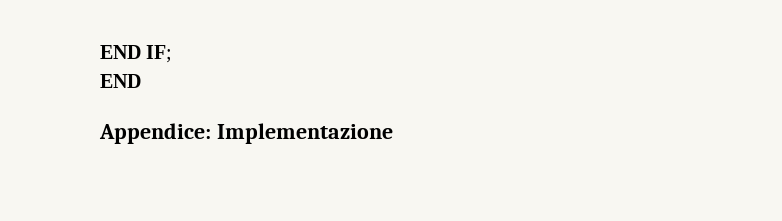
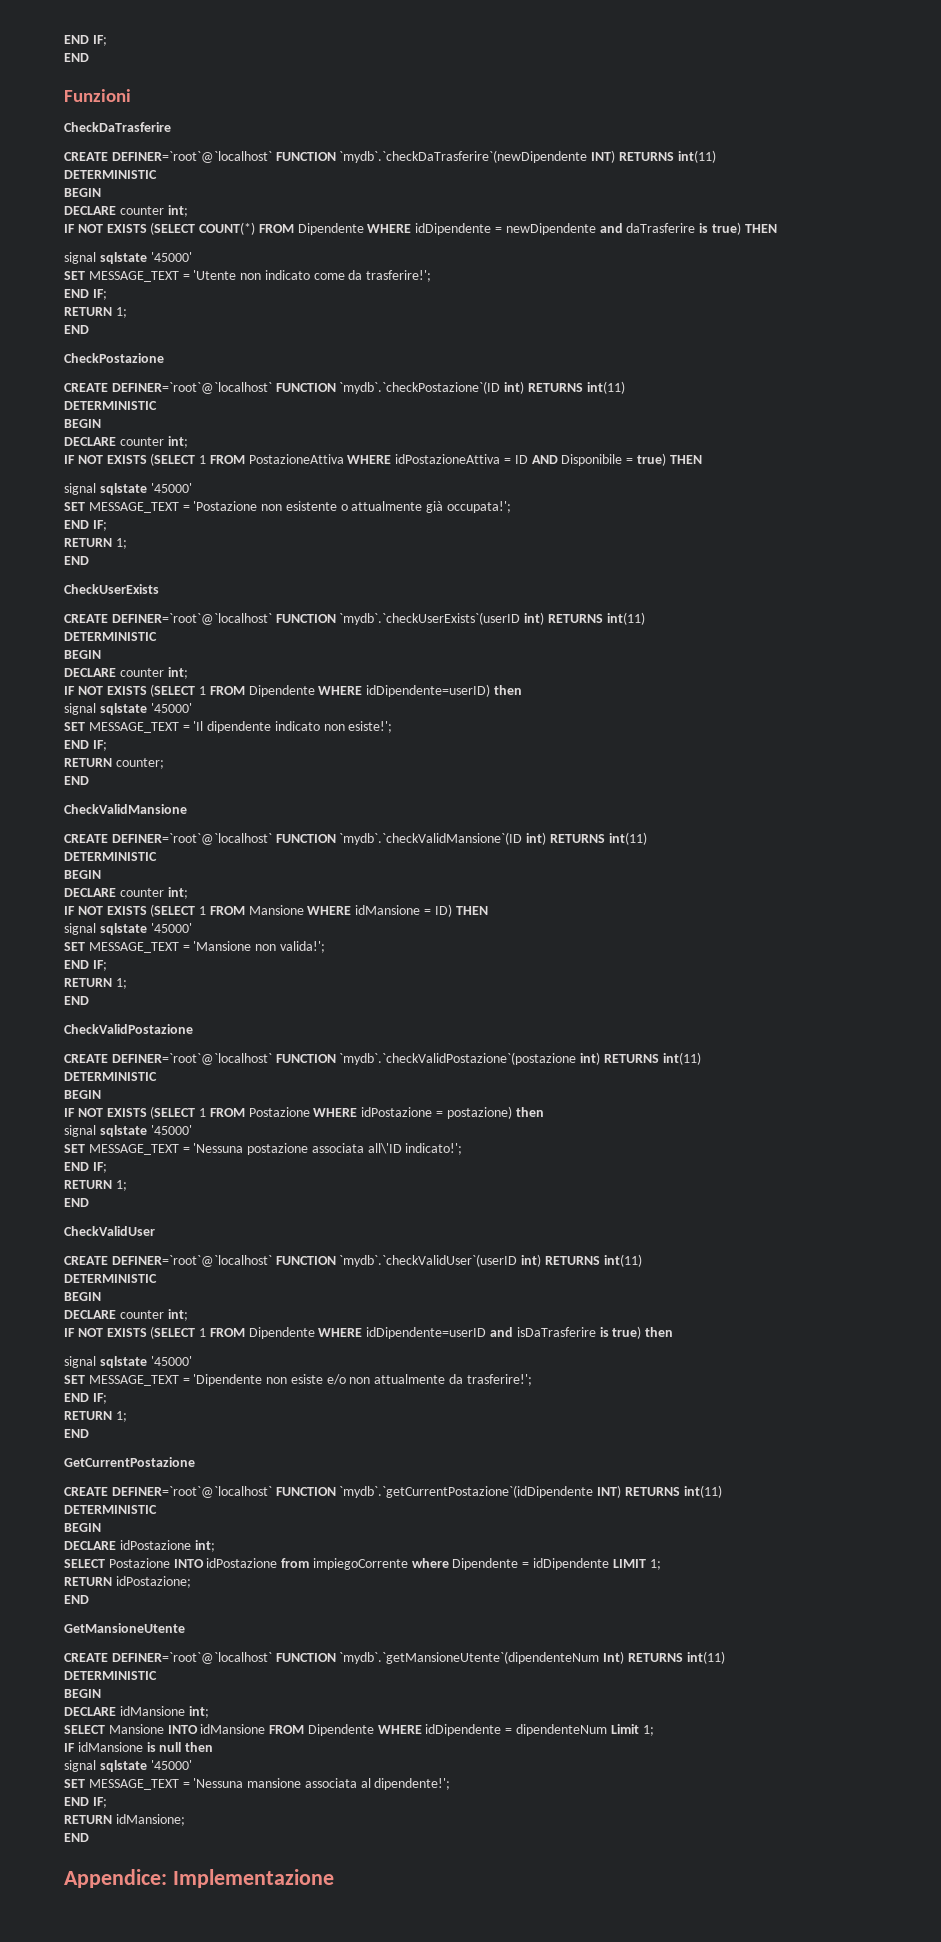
(141, 81) none -> [64,89,131,102] [64,122,171,132] [64,150,716,163] [64,170,157,179] [64,188,101,197] [64,205,188,217] [64,222,777,235] [64,252,192,264] [64,270,432,282] [64,289,107,300] [64,307,127,318] [64,325,89,334] [64,353,164,363] [64,381,625,394] [64,401,157,410] [64,419,101,428] [64,436,188,448] [64,453,702,466] [64,483,192,495] [64,501,512,513] [64,520,107,531] [64,538,127,549] [64,556,89,565] [64,584,159,594] [64,612,645,625] [64,632,157,641] [64,650,101,659] [64,667,188,679] [64,684,523,697] [64,703,192,715] [64,721,393,733] [64,740,107,751] [64,758,164,769] [64,776,89,785] [64,804,187,814] [64,832,647,845] [64,852,157,861] [64,870,101,879] [64,887,188,899] [64,904,488,917] [64,923,192,935] [64,941,325,953] [64,960,107,971] [64,978,127,989] [64,996,89,1005] [64,1024,193,1034] [64,1052,701,1065] [64,1072,157,1081] [64,1090,101,1099] [64,1106,544,1119] [64,1125,192,1137] [64,1143,463,1155] [64,1162,107,1173] [64,1180,127,1191] [64,1198,89,1207] [64,1226,155,1236] [64,1254,642,1267] [64,1274,157,1283] [64,1292,101,1301] [64,1309,188,1321] [64,1326,674,1339] [64,1356,192,1368] [64,1374,532,1386] [64,1393,107,1404] [64,1411,127,1422] [64,1429,89,1438] [64,1457,195,1467] [64,1485,722,1498] [64,1505,157,1514] [64,1523,101,1532] [64,1540,215,1552] [64,1558,661,1570] [64,1576,191,1588] [64,1595,89,1604] [64,1623,185,1633] [64,1651,725,1664] [64,1671,157,1680] [64,1689,101,1698] [64,1706,209,1718] [64,1724,654,1736] [64,1742,214,1752] [64,1760,192,1772] [64,1778,451,1790] [64,1797,107,1808] [64,1814,185,1826] [64,1833,89,1842] // Funzioni // CheckDaTrasferire // CREATE DEFINER=`root`@`localhost` FUNCTION `mydb`.`checkDaTrasferire`(newDipendente INT) RETURNS int(11) // DETERMINISTIC // BEGIN // DECLARE counter int; // IF NOT EXISTS (SELECT COUNT(*) FROM Dipendente WHERE idDipendente = newDipendente and daTrasferire is true) THEN // signal sqlstate '45000' // SET MESSAGE_TEXT = 'Utente non indicato come da trasferire!'; // END IF; // RETURN 1; // END // CheckPostazione // CREATE DEFINER=`root`@`localhost` FUNCTION `mydb`.`checkPostazione`(ID int) RETURNS int(11) // DETERMINISTIC // BEGIN // DECLARE counter int; // IF NOT EXISTS (SELECT 1 FROM PostazioneAttiva WHERE idPostazioneAttiva = ID AND Disponibile = true) THEN // signal sqlstate '45000' // SET MESSAGE_TEXT = 'Postazione non esistente o attualmente già occupata!'; // END IF; // RETURN 1; // END // CheckUserExists // CREATE DEFINER=`root`@`localhost` FUNCTION `mydb`.`checkUserExists`(userID int) RETURNS int(11) // DETERMINISTIC // BEGIN // DECLARE counter int; // IF NOT EXISTS (SELECT 1 FROM Dipendente WHERE idDipendente=userID) then // signal sqlstate '45000' // SET MESSAGE_TEXT = 'Il dipendente indicato non esiste!'; // END IF; // RETURN counter; // END // CheckValidMansione // CREATE DEFINER=`root`@`localhost` FUNCTION `mydb`.`checkValidMansione`(ID int) RETURNS int(11) // DETERMINISTIC // BEGIN // DECLARE counter int; // IF NOT EXISTS (SELECT 1 FROM Mansione WHERE idMansione = ID) THEN // signal sqlstate '45000' // SET MESSAGE_TEXT = 'Mansione non valida!'; // END IF; // RETURN 1; // END // CheckValidPostazione // CREATE DEFINER=`root`@`localhost` FUNCTION `mydb`.`checkValidPostazione`(postazione int) RETURNS int(11) // DETERMINISTIC // BEGIN // IF NOT EXISTS (SELECT 1 FROM Postazione WHERE idPostazione = postazione) then // signal sqlstate '45000' // SET MESSAGE_TEXT = 'Nessuna postazione associata all\'ID indicato!'; // END IF; // RETURN 1; // END // CheckValidUser // CREATE DEFINER=`root`@`localhost` FUNCTION `mydb`.`checkValidUser`(userID int) RETURNS int(11) // DETERMINISTIC // BEGIN // DECLARE counter int; // IF NOT EXISTS (SELECT 1 FROM Dipendente WHERE idDipendente=userID and isDaTrasferire is true) then // signal sqlstate '45000' // SET MESSAGE_TEXT = 'Dipendente non esiste e/o non attualmente da trasferire!'; // END IF; // RETURN 1; // END // GetCurrentPostazione // CREATE DEFINER=`root`@`localhost` FUNCTION `mydb`.`getCurrentPostazione`(idDipendente INT) RETURNS int(11) // DETERMINISTIC // BEGIN // DECLARE idPostazione int; // SELECT Postazione INTO idPostazione from impiegoCorrente where Dipendente = idDipendente LIMIT 1; // RETURN idPostazione; // END // GetMansioneUtente // CREATE DEFINER=`root`@`localhost` FUNCTION `mydb`.`getMansioneUtente`(dipendenteNum Int) RETURNS int(11) // DETERMINISTIC // BEGIN // DECLARE idMansione int; // SELECT Mansione INTO idMansione FROM Dipendente WHERE idDipendente = dipendenteNum Limit 1; // IF idMansione is null then // signal sqlstate '45000' // SET MESSAGE_TEXT = 'Nessuna mansione associata al dipendente!'; // END IF; // RETURN idMansione; // END

